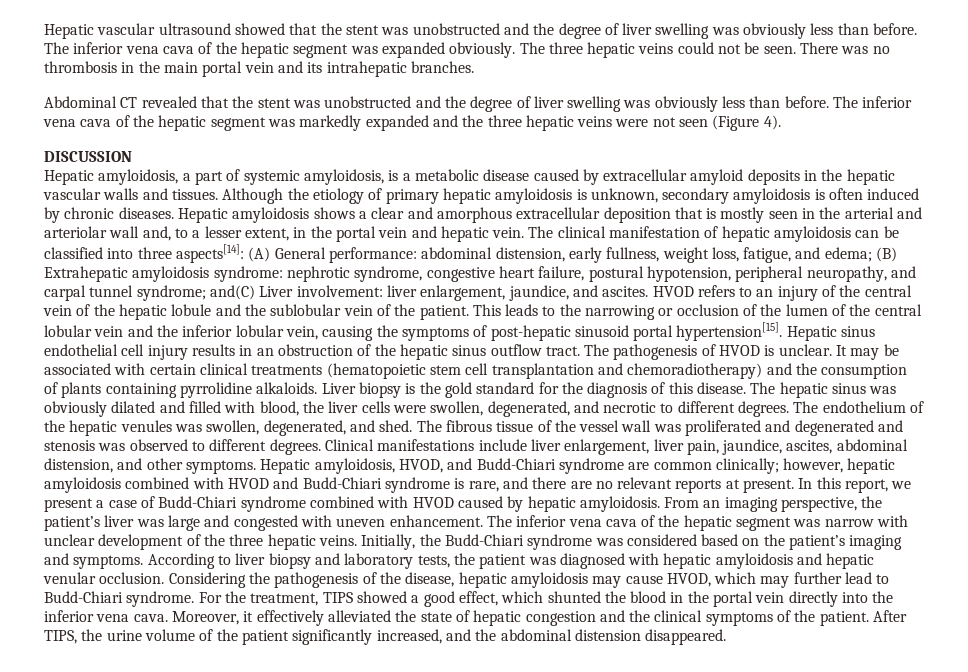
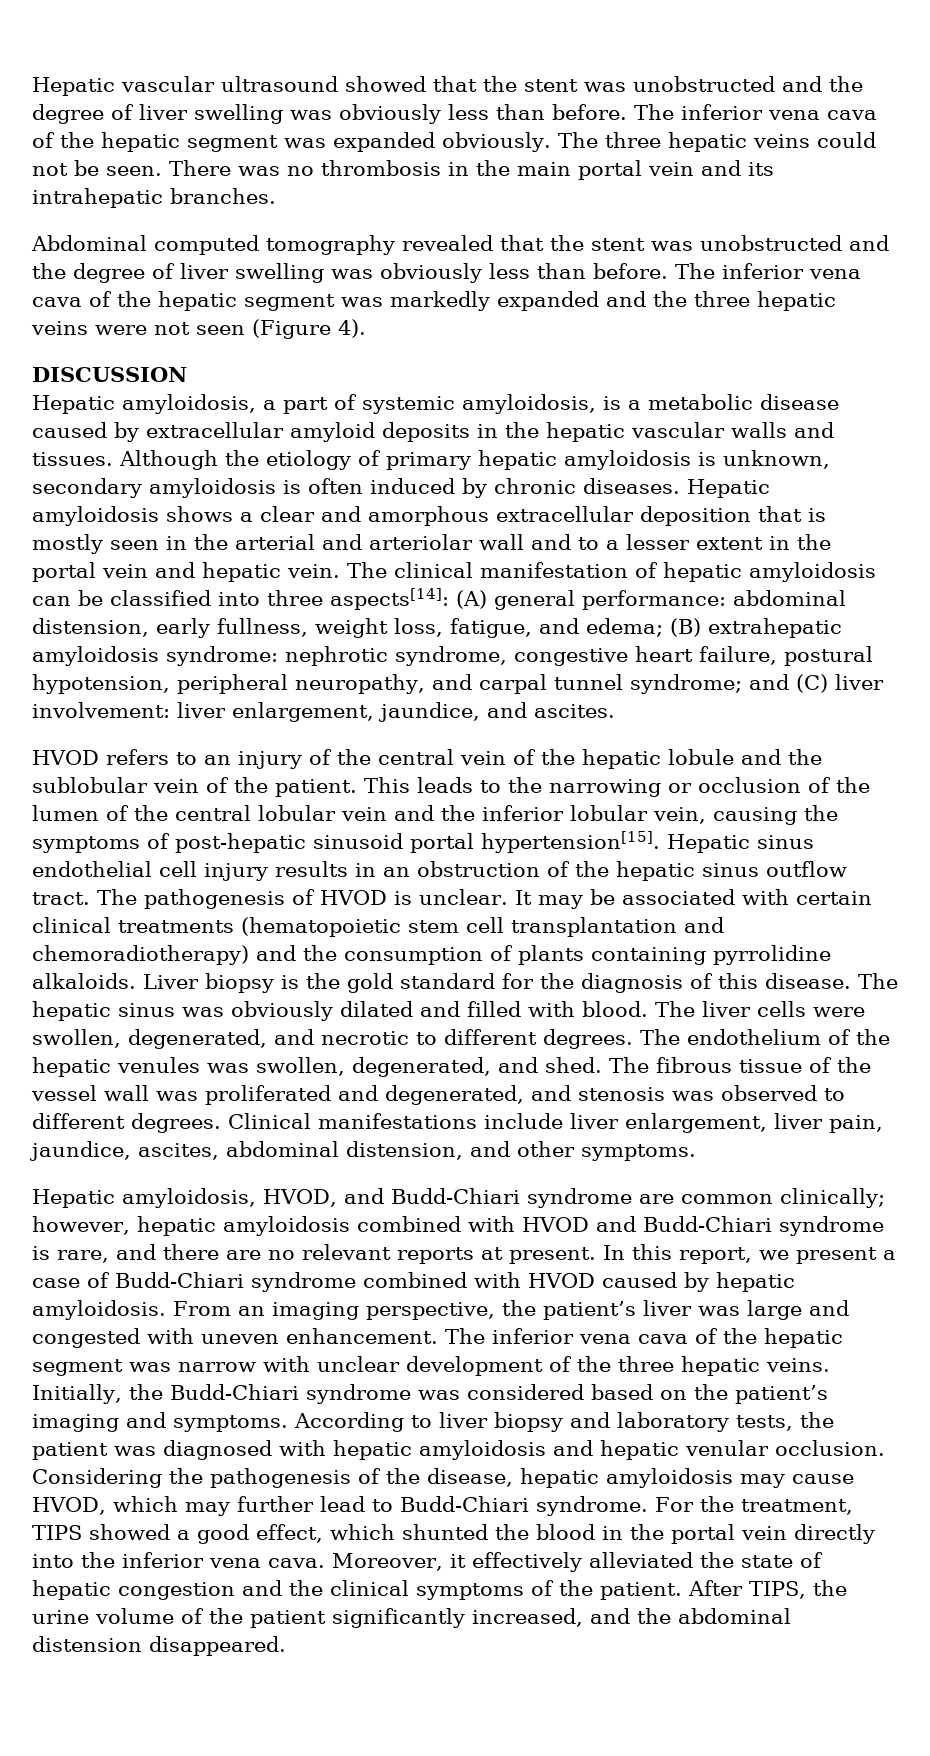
[120,97,138,108] CT -> [154,235,395,255] computed tomography
[142,226,171,241] and, -> [531,534,571,550] and
[244,228,289,241] extent, -> [696,537,763,550] extent
[274,247,326,259] General -> [494,590,575,610] general
[44,266,128,282] Extrahepatic -> [708,618,842,638] extrahepatic
[209,285,294,300] and(C) Liver -> [748,674,884,693] and (C) liver
(649, 291) none -> (615, 711) //
[259,401,324,416] blood, the -> [582,1001,695,1017] blood. The
[794,420,874,436] degenerated -> [385,1085,524,1105] degenerated,
(256, 467) none -> (696, 1152) //

